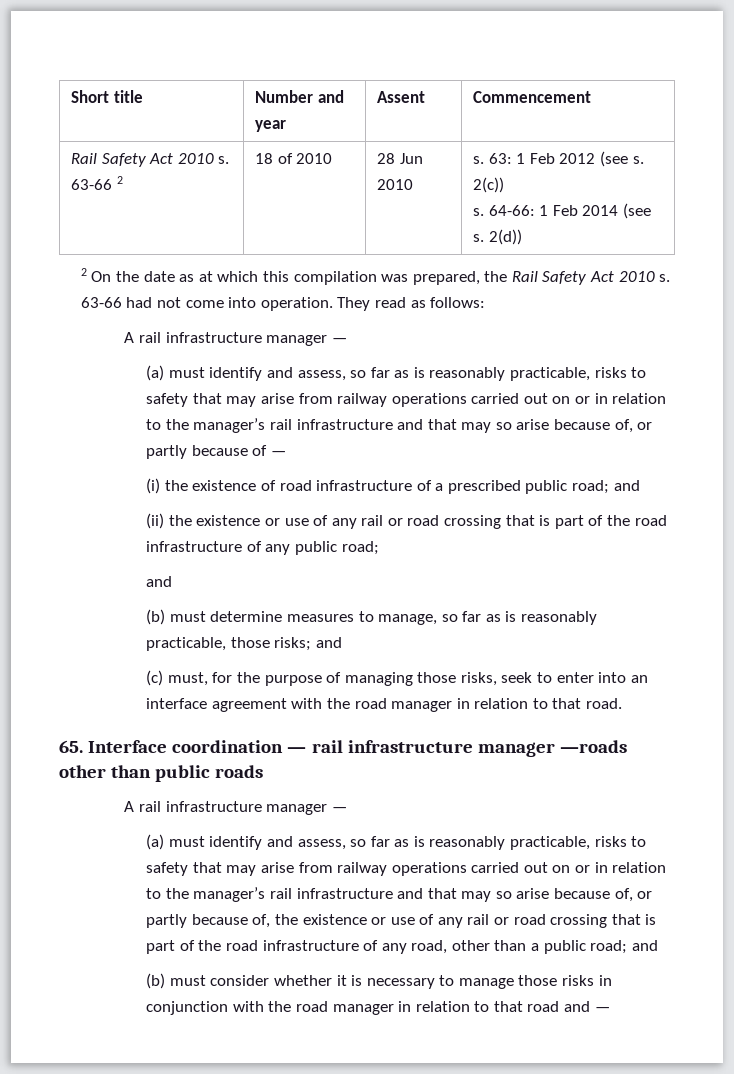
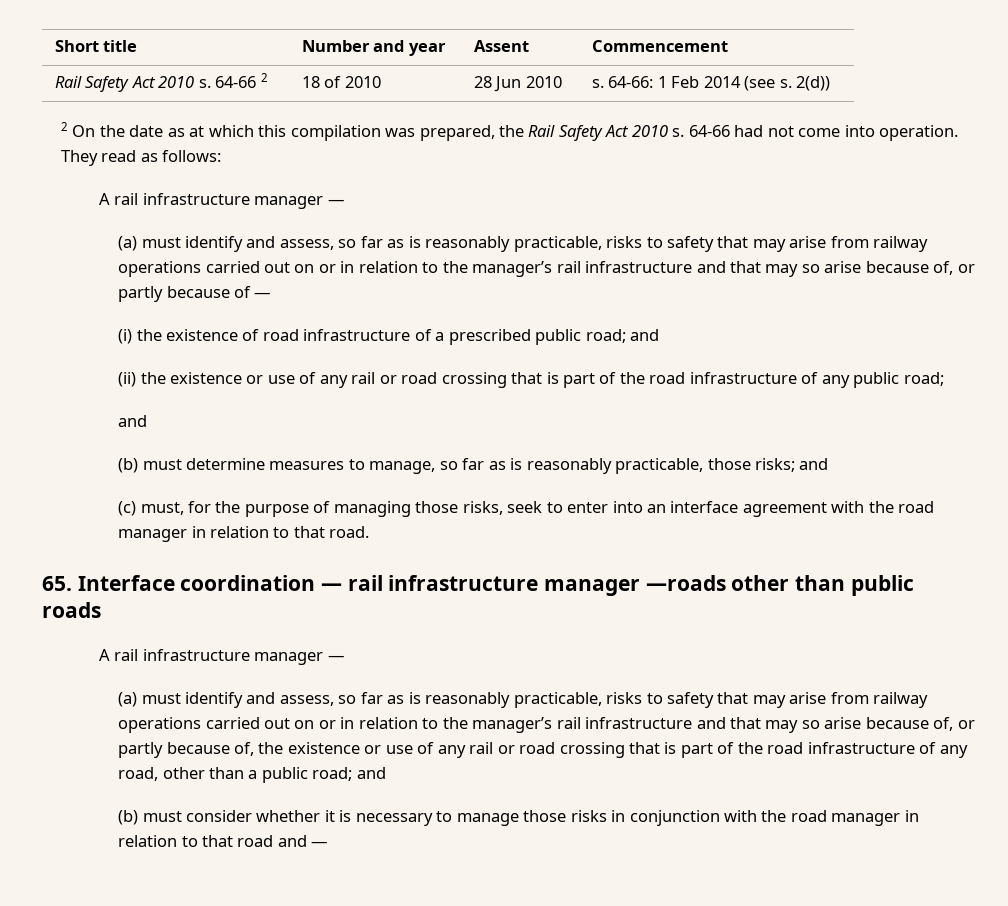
[71,179,113,190] 63-66 -> [215,76,257,88] 64-66
[488,151,644,167] [473,177,505,193] [473,208,485,216] 63: 1 Feb 2012 (see s. 2(c)) // s. -> (604, 83) none
[80,297,122,308] 63-66 -> [688,125,730,137] 64-66

